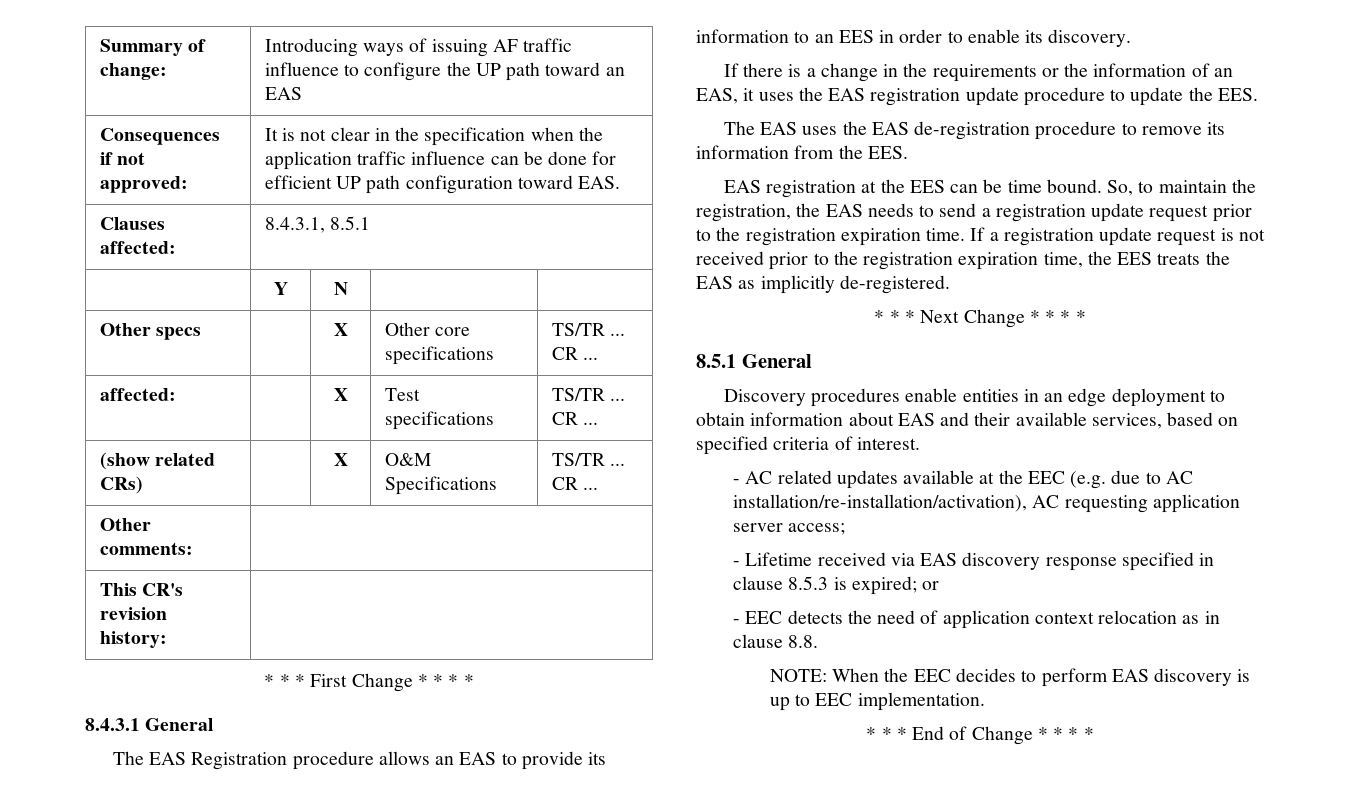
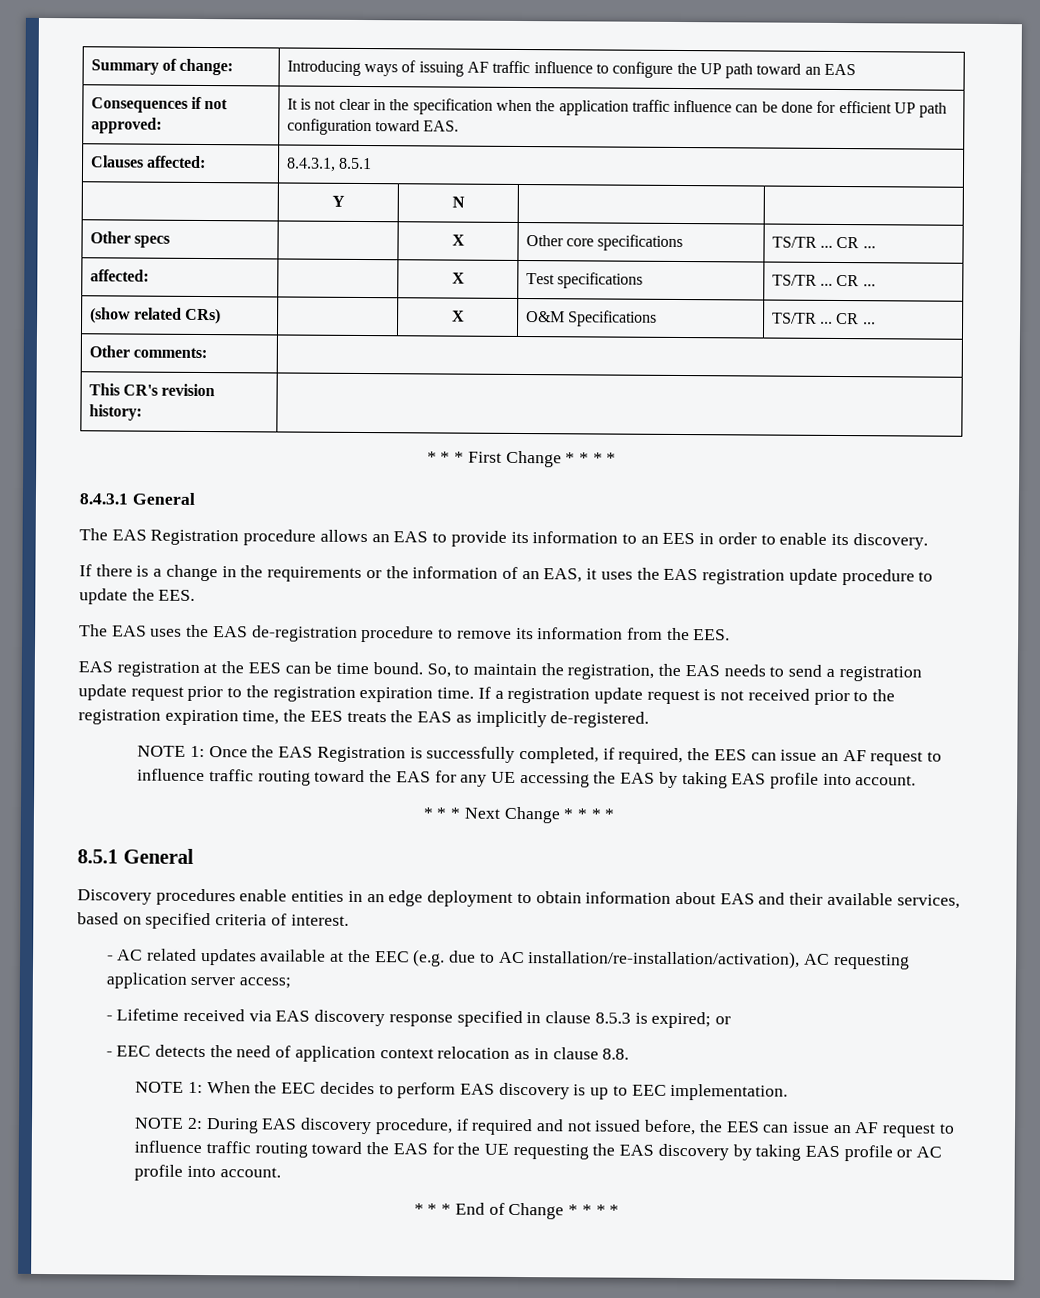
(950, 284) none -> [137,745,943,766] [137,768,917,789] // NOTE 1: Once the EAS Registration is successfully completed, if required, the EES can issue an AF request to influence traffic routing toward the EAS for any UE accessing the EAS by taking EAS profile into account.
[769,669,827,682] NOTE: -> [135,1081,203,1094] NOTE 1:
(985, 701) none -> [134,1117,955,1138] [134,1140,943,1162] [134,1164,281,1181] // NOTE 2: During EAS discovery procedure, if required and not issued before, the EES can issue an AF request to influence traffic routing toward the EAS for the UE requesting the EAS discovery by taking EAS profile or AC profile into account.

